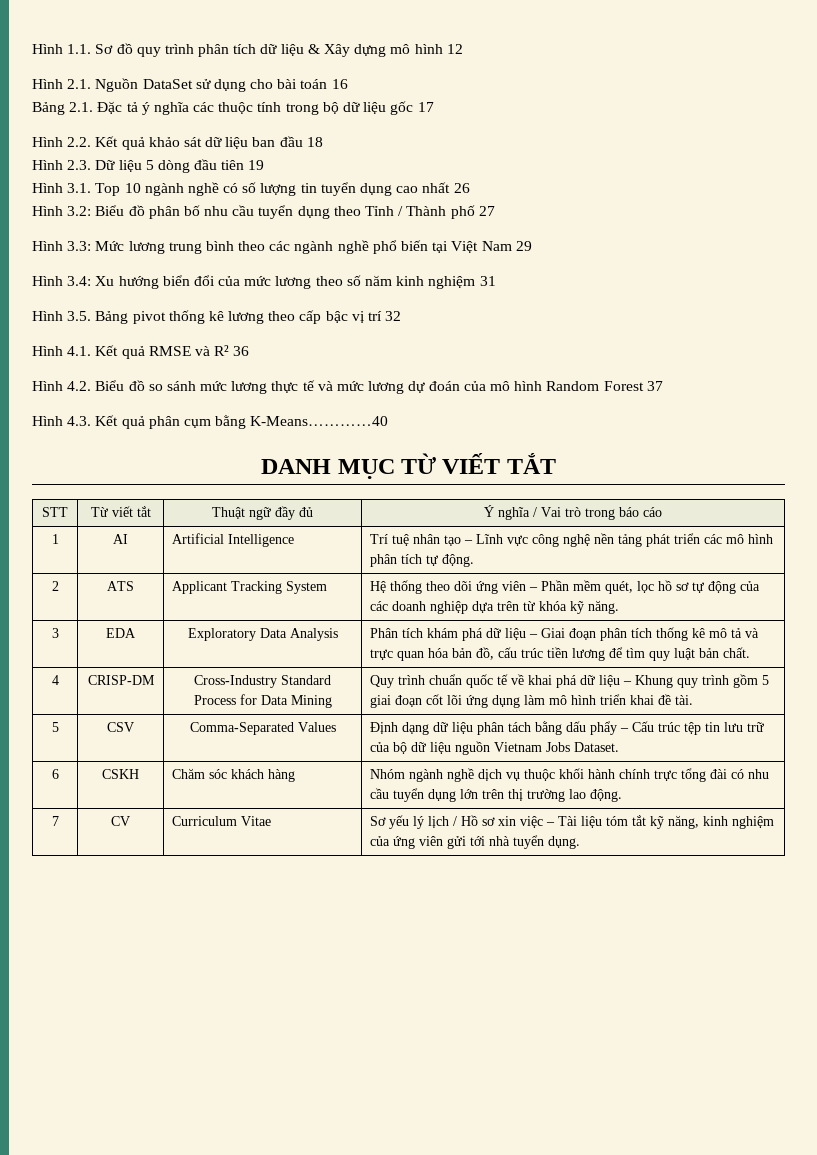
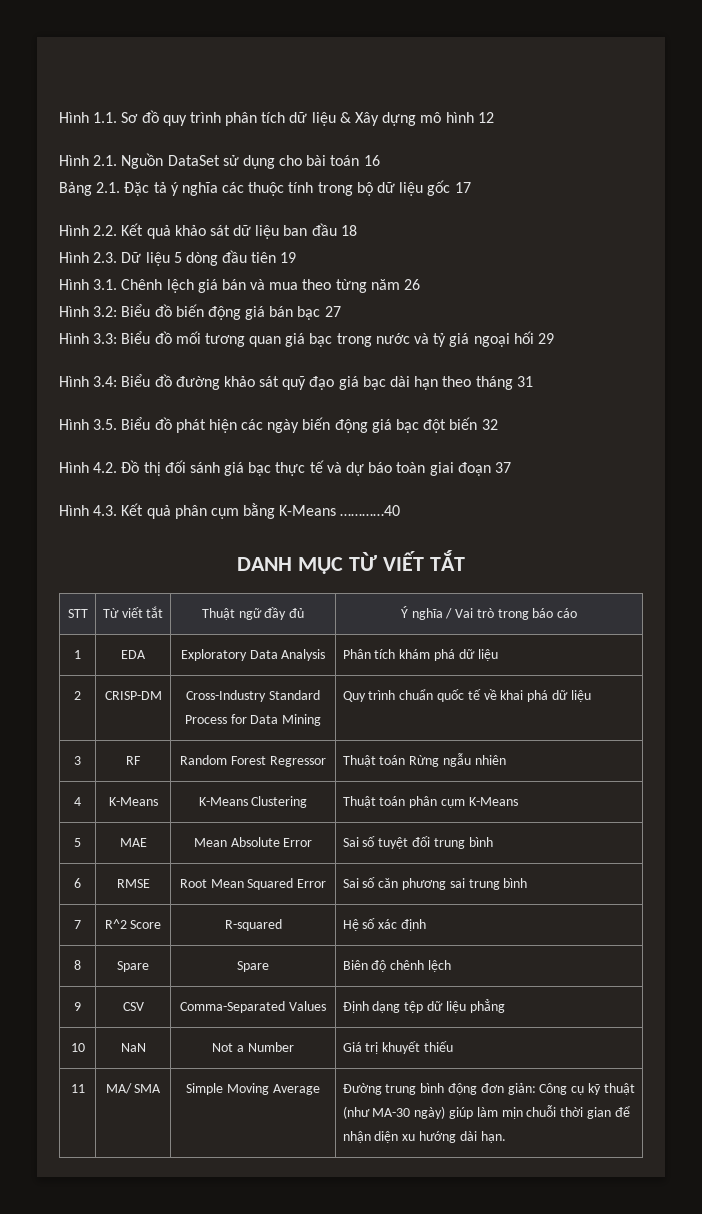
[95,182,451,196] Top 10 ngành nghề có số lượng tin tuyển dụng cao nhất -> [121,279,400,293] Chênh lệch giá bán và mua theo từng năm
[148,205,495,219] [32,240,532,254] [32,275,496,289] [32,310,402,324] [32,345,250,359] [32,380,644,394] phân bố nhu cầu tuyển dụng theo Tỉnh / Thành phố 27 // Hình 3.3: Mức lương trung bình theo các ngành nghề phổ biến tại Việt Nam 29 // Hình 3.4: Xu hướng biển đổi của mức lương theo số năm kinh nghiệm 31 // Hình 3.5. Bảng pivot thống kê lương theo cấp bậc vị trí 32 // Hình 4.1. Kết quả RMSE và R² 36 // Hình 4.2. Biểu đồ so sánh mức lương thực tế và mức lương dự đoán của mô hình Random Forest -> [175,304,341,320] [59,331,554,347] [59,374,533,390] [59,417,498,433] [59,460,491,476] biến động giá bán bạc 27 // Hình 3.3: Biểu đồ mối tương quan giá bạc trong nước và tỷ giá ngoại hối 29 // Hình 3.4: Biểu đồ đường khảo sát quỹ đạo giá bạc dài hạn theo tháng 31 // Hình 3.5. Biểu đồ phát hiện các ngày biến động giá bạc đột biến 32 // Hình 4.2. Đồ thị đối sánh giá bạc thực tế và dự báo toàn giai đoạn
[250,416,389,426] K-Means…………40 -> [279,505,401,516] K-Means …………40
[113,534,128,544] [172,533,295,547] [370,533,774,547] [370,554,475,567] [51,581,59,591] [107,581,134,591] [172,581,328,594] [370,580,761,594] [370,600,620,614] [51,628,59,638] | AI | Artificial Intelligence | Trí tuệ nhân tạo – Lĩnh vực công nghệ nền tảng phát triển các mô hình phân tích tự động. // 2 | ATS | Applicant Tracking System | Hệ thống theo dõi ứng viên – Phần mềm quét, lọc hồ sơ tự động của các doanh nghiệp dựa trên từ khóa kỹ năng. // 3 -> (81, 654) none
[529,627,760,641] [370,647,751,661] [51,675,59,685] – Giai đoạn phân tích thống kê mô tả và trực quan hóa bản đồ, cấu trúc tiền lương để tìm quy luật bản chất. // 4 -> [74,691,81,700] // 2
[623,674,770,688] [370,694,694,708] [51,722,59,732] – Khung quy trình gồm 5 giai đoạn cốt lõi ứng dụng làm mô hình triển khai đề tài. // 5 -> [74,756,81,765] [126,756,141,765] [180,755,326,767] [342,753,506,767] [74,797,81,806] [108,797,158,806] [198,796,308,808] [342,796,518,808] [74,838,81,847] [119,838,147,847] [193,837,313,847] [342,836,493,849] [74,878,81,888] [116,879,150,888] [179,878,327,890] [342,877,528,890] [74,920,81,929] [104,919,162,929] [224,919,282,931] [342,918,427,931] [74,960,81,970] [117,961,149,972] [236,961,269,972] [342,960,452,972] [74,1002,81,1011] // 3 | RF | Random Forest Regressor | Thuật toán Rừng ngẫu nhiên // 4 | K-Means | K-Means Clustering | Thuật toán phân cụm K-Means // 5 | MAE | Mean Absolute Error | Sai số tuyệt đối trung bình // 6 | RMSE | Root Mean Squared Error | Sai số căn phương sai trung bình // 7 | R^2 Score | R-squared | Hệ số xác định // 8 | Spare | Spare | Biên độ chênh lệch // 9
[433,721,765,735] [370,741,620,755] [51,769,59,779] [102,769,139,779] [172,768,296,782] [370,768,770,782] [370,788,623,802] [51,816,59,826] [111,816,130,826] [172,816,272,826] [370,815,775,829] [370,835,581,849] dữ liệu phân tách bằng dấu phẩy – Cấu trúc tệp tin lưu trữ của bộ dữ liệu nguồn Vietnam Jobs Dataset. // 6 | CSKH | Chăm sóc khách hàng | Nhóm ngành nghề dịch vụ thuộc khối hành chính trực tổng đài có nhu cầu tuyển dụng lớn trên thị trường lao động. // 7 | CV | Curriculum Vitae | Sơ yếu lý lịch / Hồ sơ xin việc – Tài liệu tóm tắt kỹ năng, kinh nghiệm của ứng viên gửi tới nhà tuyển dụng. -> [404,999,505,1013] [70,1043,85,1052] [120,1043,146,1052] [212,1042,294,1052] [342,1041,454,1054] [70,1084,85,1093] [105,1083,162,1094] [186,1083,320,1095] [342,1083,635,1095] [342,1105,630,1119] [342,1131,506,1143] tệp dữ liệu phẳng // 10 | NaN | Not a Number | Giá trị khuyết thiếu // 11 | MA/ SMA | Simple Moving Average | Đường trung bình động đơn giản: Công cụ kỹ thuật (như MA-30 ngày) giúp làm mịn chuỗi thời gian để nhận diện xu hướng dài hạn.

